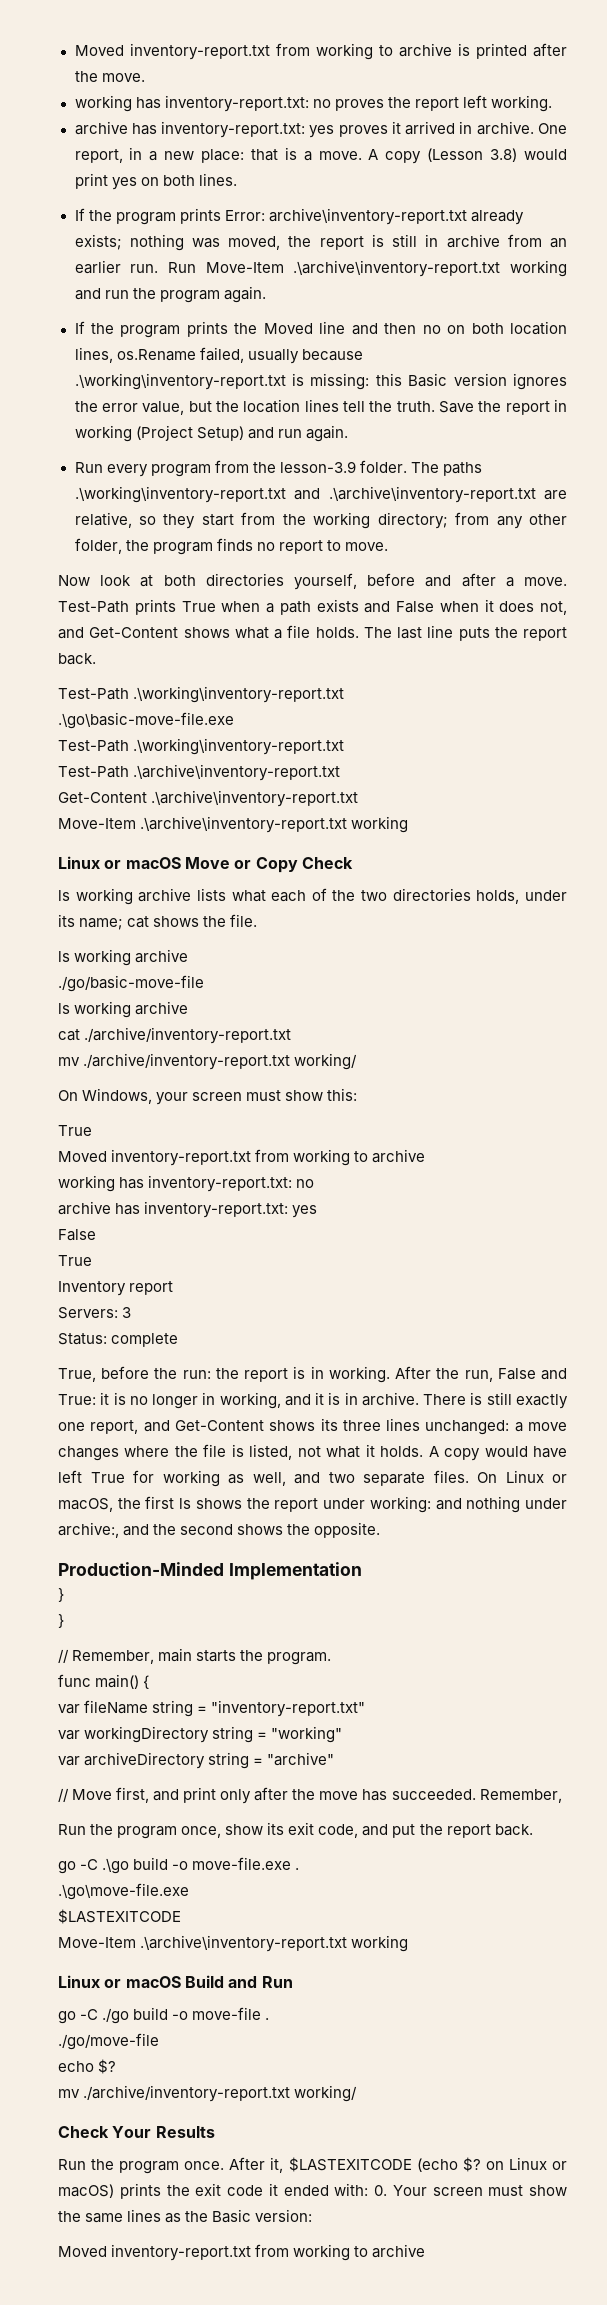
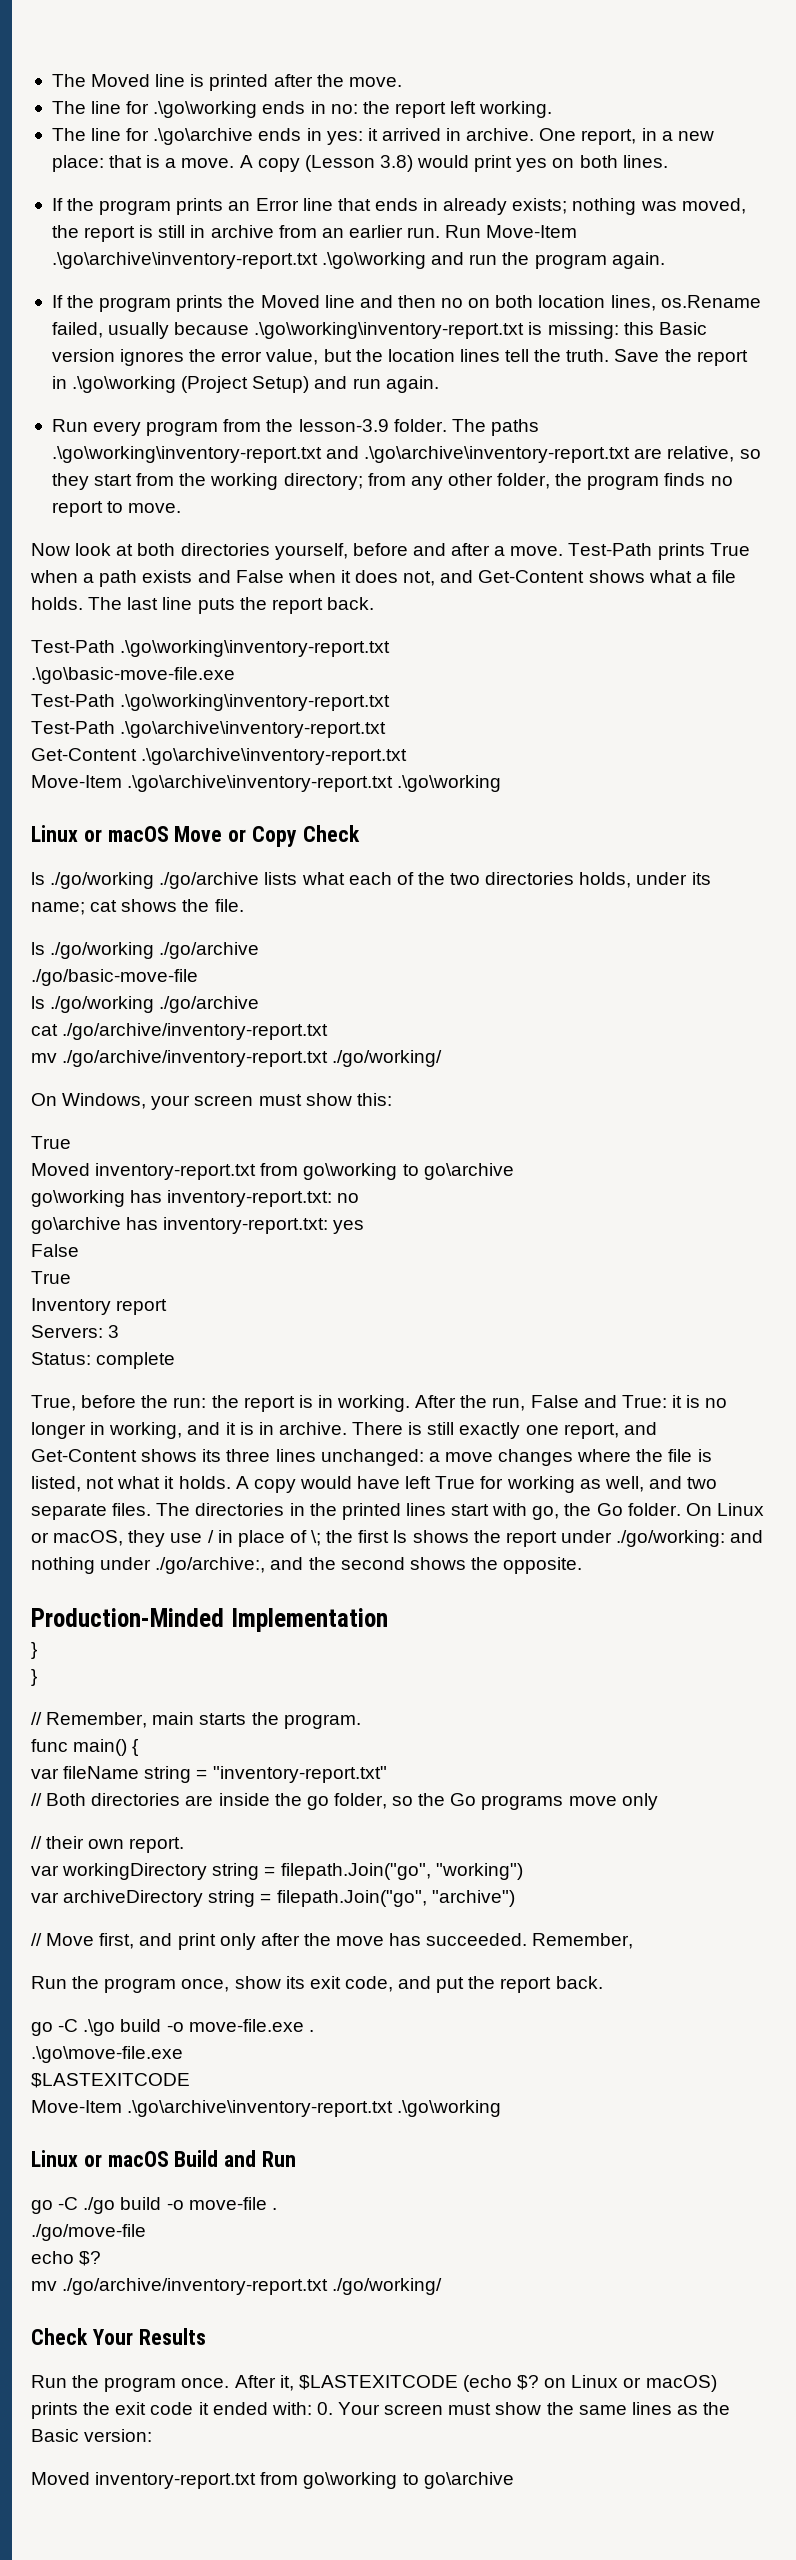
[74,43,452,60] Moved inventory-report.txt from working to archive -> [51,74,186,87] The Moved line
[74,95,552,112] [74,121,388,138] working has inventory-report.txt: no proves the report left working. // archive has inventory-report.txt: yes proves -> [51,101,553,118] [51,128,363,145] The line for .\go\working ends in no: the report left working. // The line for .\go\archive ends in yes:
[224,208,467,225] Error: archive\inventory-report.txt -> [228,198,439,211] an Error line that ends in
[293,260,567,277] .\archive\inventory-report.txt working -> [51,252,427,269] .\go\archive\inventory-report.txt .\go\working
[74,373,286,390] .\working\inventory-report.txt -> [254,322,525,339] .\go\working\inventory-report.txt
[74,425,132,442] working -> [72,376,177,393] .\go\working
[74,486,536,503] .\working\inventory-report.txt and .\archive\inventory-report.txt -> [51,446,631,463] .\go\working\inventory-report.txt and .\go\archive\inventory-report.txt
[133,686,345,703] .\working\inventory-report.txt -> [120,640,391,657] .\go\working\inventory-report.txt
[133,738,345,755] [58,764,341,781] [58,790,359,807] [58,816,409,833] .\working\inventory-report.txt // Test-Path .\archive\inventory-report.txt // Get-Content .\archive\inventory-report.txt // Move-Item .\archive\inventory-report.txt working -> [120,694,391,711] [31,721,387,738] [31,748,408,765] [31,775,502,792] .\go\working\inventory-report.txt // Test-Path .\go\archive\inventory-report.txt // Get-Content .\go\archive\inventory-report.txt // Move-Item .\go\archive\inventory-report.txt .\go\working
[75,888,192,905] working archive -> [50,872,260,889] ./go/working ./go/archive
[74,949,189,966] working archive -> [50,942,260,959] ./go/working ./go/archive
[74,1001,189,1018] [58,1027,292,1044] [58,1053,358,1070] working archive // cat ./archive/inventory-report.txt // mv ./archive/inventory-report.txt working/ -> [50,996,260,1013] [31,1023,329,1040] [31,1050,443,1067] ./go/working ./go/archive // cat ./go/archive/inventory-report.txt // mv ./go/archive/inventory-report.txt ./go/working/
[293,1149,426,1166] [58,1175,115,1192] working to archive // working -> [303,1163,514,1180] [31,1190,125,1207] go\working to go\archive // go\working
[58,1201,111,1215] archive -> [31,1217,121,1234] go\archive
[477,1470,567,1483] [58,1498,113,1512] On Linux or macOS, -> [156,1503,764,1520] [31,1530,322,1547] The directories in the printed lines start with go, the Go folder. On Linux or macOS, they use / in place of \;
[369,1496,431,1513] working: -> [616,1530,726,1547] ./go/working:
[58,1522,119,1538] archive:, -> [155,1557,266,1574] ./go/archive:,
(366, 1708) none -> [31,1793,658,1810] [31,1836,185,1853] // // Both directories are inside the go folder, so the Go programs move only // // their own report.
[271,1726,343,1743] "working" -> [280,1863,523,1880] filepath.Join("go", "working")
[267,1752,335,1766] "archive" -> [276,1890,515,1907] filepath.Join("go", "archive")
[140,1935,409,1952] .\archive\inventory-report.txt working -> [127,2100,502,2117] .\go\archive\inventory-report.txt .\go\working
[83,2085,358,2102] ./archive/inventory-report.txt working/ -> [62,2278,443,2295] ./go/archive/inventory-report.txt ./go/working/
[293,2244,426,2261] working to archive -> [303,2472,514,2489] go\working to go\archive

